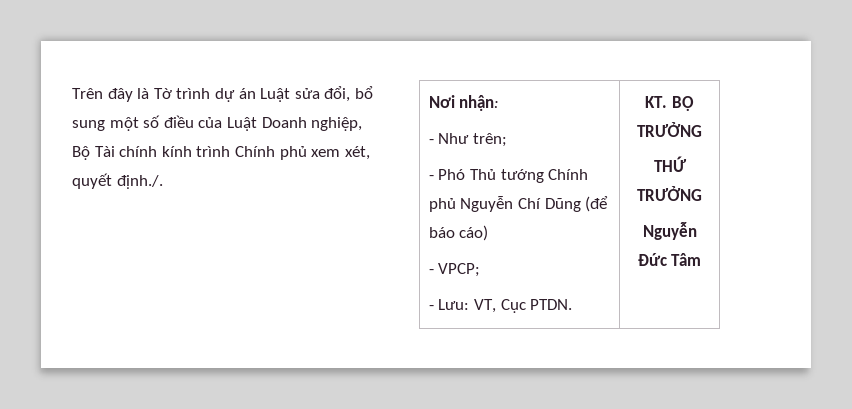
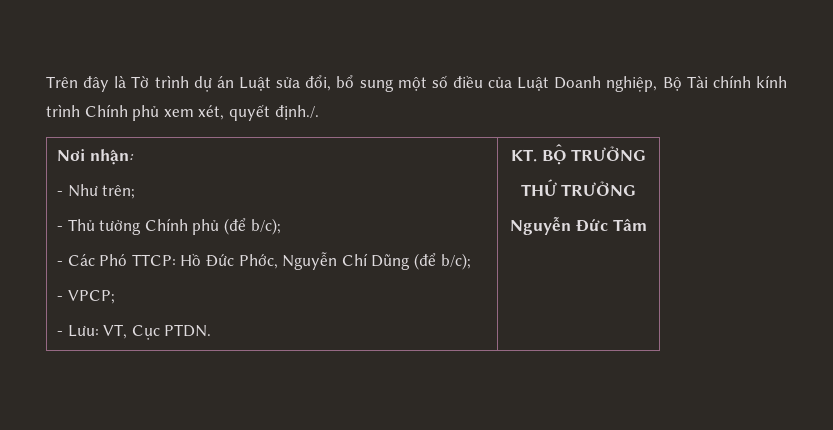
[438,169,589,183] [428,198,456,212] Phó Thủ tướng Chính phủ -> [67,218,281,235] [57,253,278,269] Thủ tưởng Chính phủ (để b/c); // - Các Phó TTCP: Hồ Đức Phớc,
[428,225,489,241] báo cáo) -> [440,253,471,270] b/c);

